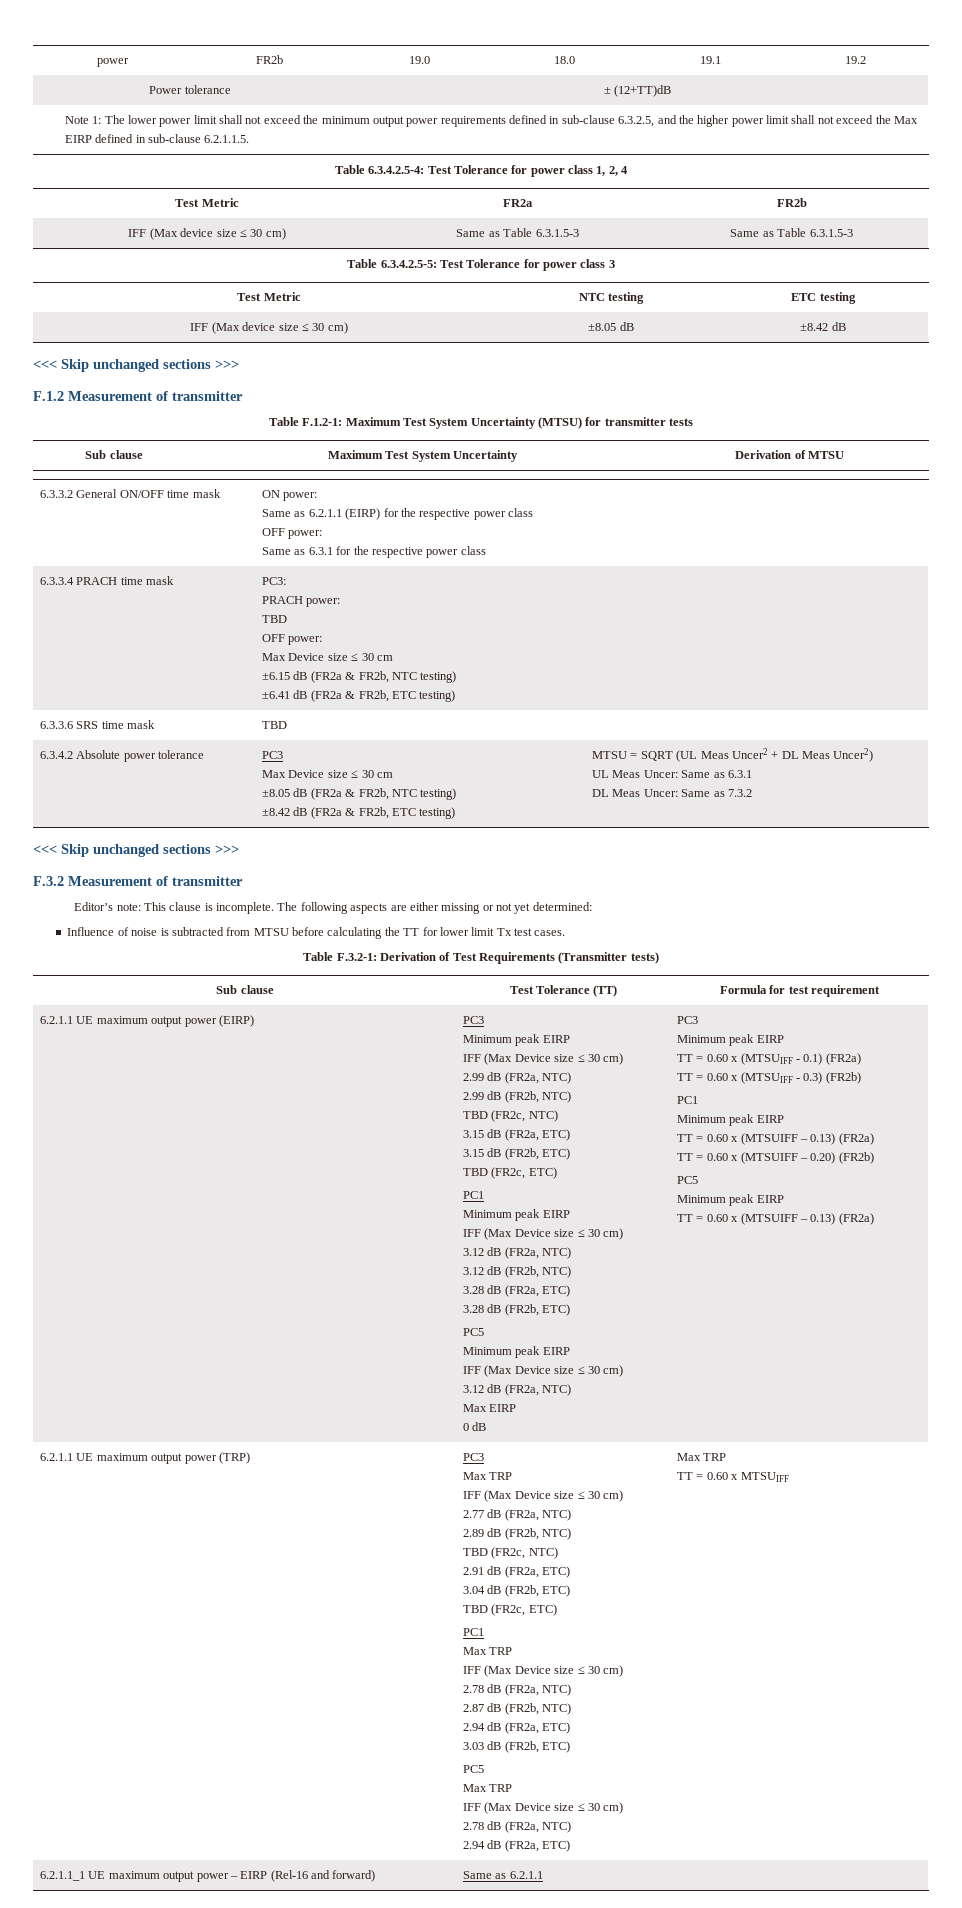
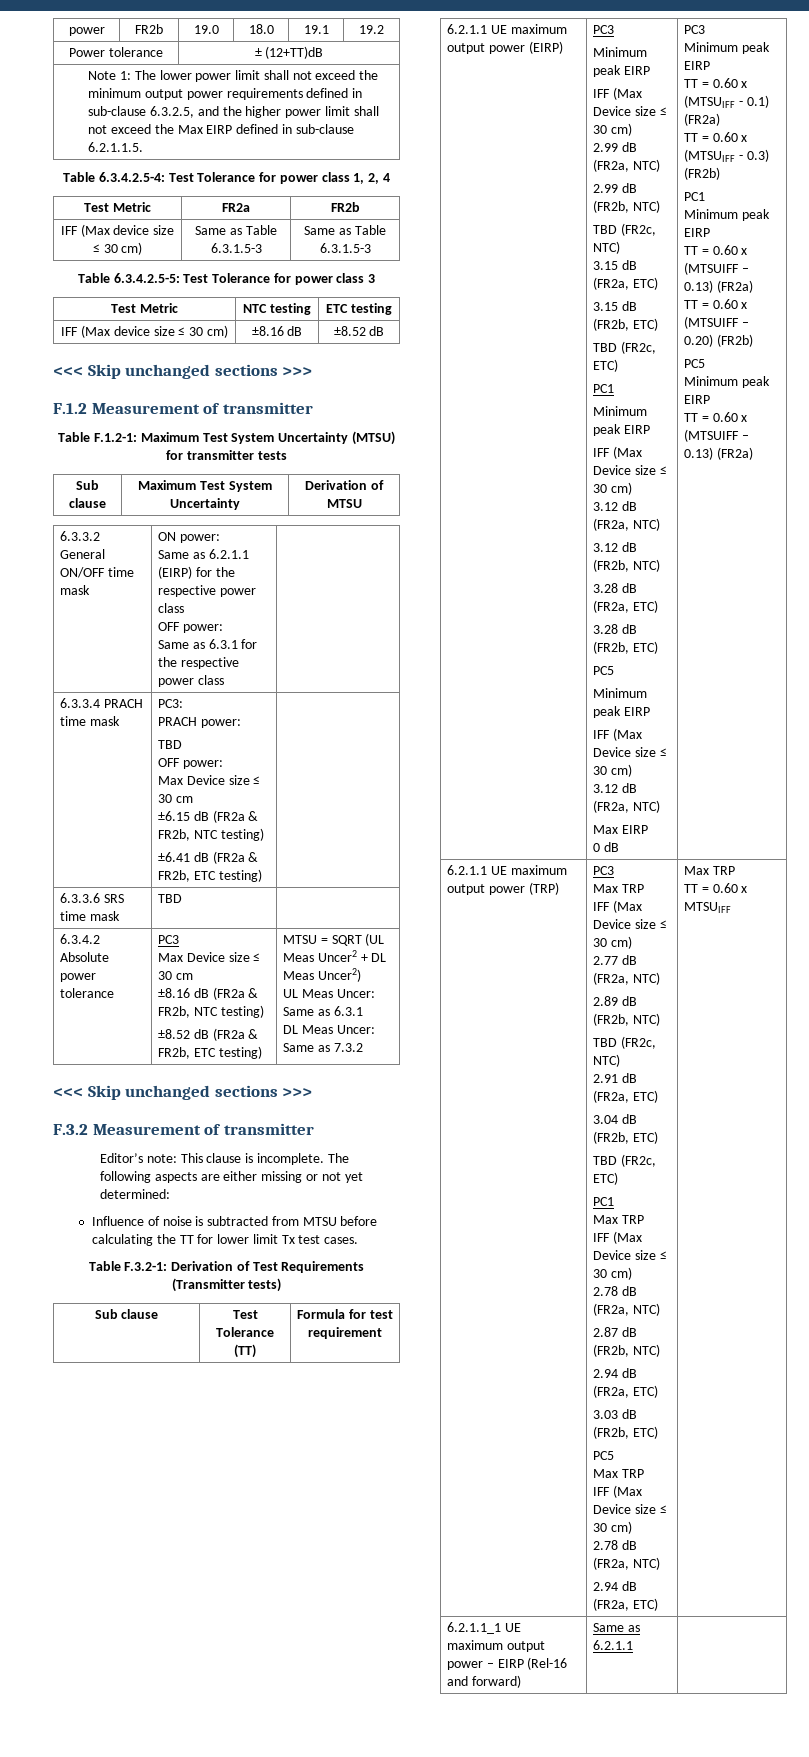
[588,322,634,331] [800,323,829,331] ±8.05 dB | ±8.42 -> [251,326,303,336] [333,326,366,336] ±8.16 dB | ±8.52
[262,788,457,800] [262,808,291,816] ±8.05 dB (FR2a & FR2b, NTC testing) // ±8.42 -> [157,987,259,1000] [157,1005,264,1018] [157,1029,190,1039] ±8.16 dB (FR2a & FR2b, NTC testing) // ±8.52

